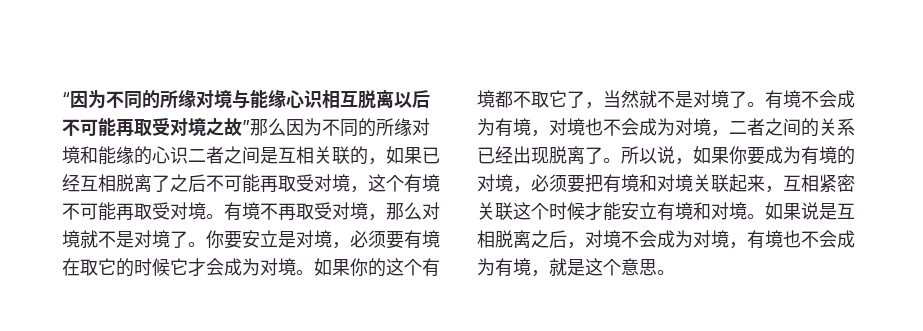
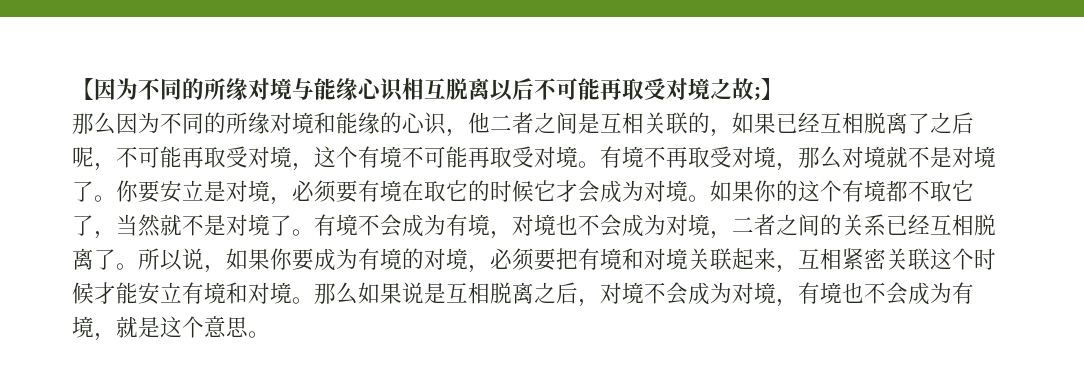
[62,92,70,106] “ -> [72,78,94,100] 【
[242,120,250,134] ” -> [754,78,783,100] ;】 //
(188, 155) none -> [446,112,490,137] ，他
(206, 183) none -> [72,147,116,171] 呢，
[513,146,549,164] 出现 -> [930,214,974,236] 互相
(765, 216) none -> [314,282,358,305] 那么

